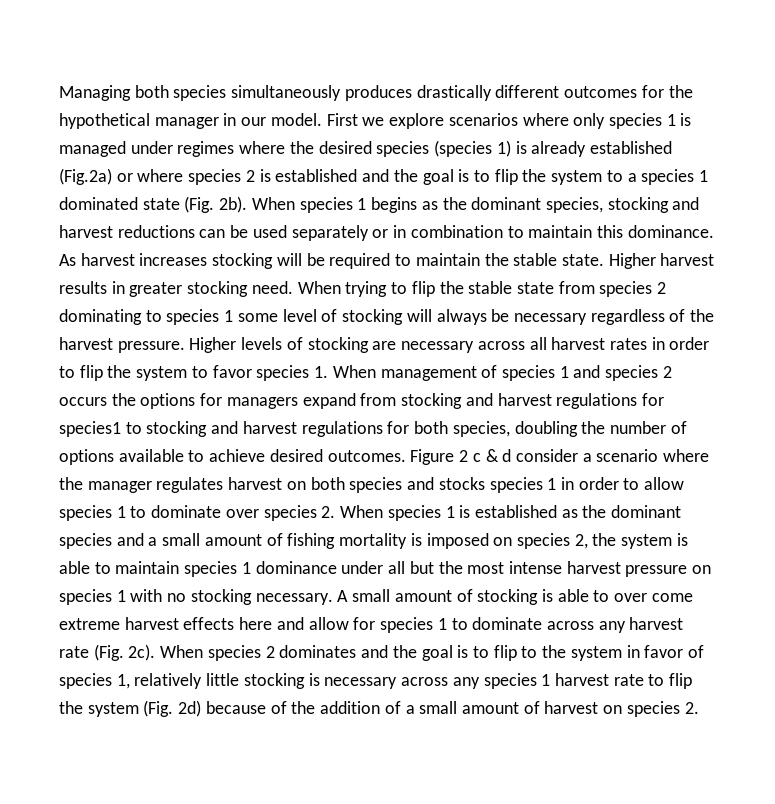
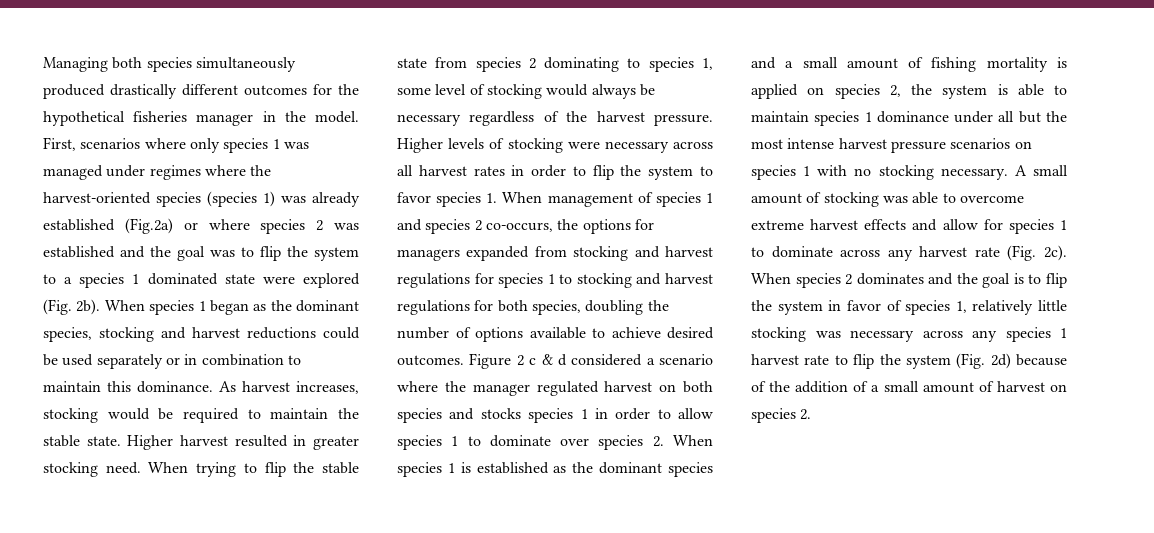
[344,85,412,101] produces -> [43,84,105,99] produced
(150, 121) none -> [133,111,188,122] fisheries
[241,113,445,129] our model. First we explore -> [284,111,359,123] [43,137,76,151] the model. First,
[680,113,692,126] is -> [283,142,309,149] was
[318,141,372,154] desired -> [43,192,151,204] harvest-oriented
[515,141,527,154] is -> [281,196,306,203] was
[259,169,271,182] is -> [334,223,359,230] was
[458,169,470,182] is -> [210,250,235,257] was
(180, 204) none -> [262,273,360,288] were explored
[371,197,418,213] begins -> [209,300,249,315] began
[199,229,226,238] can -> [323,327,360,339] could
[139,253,302,269] increases stocking will -> [296,381,359,394] [43,408,150,423] increases, stocking would
[59,281,107,294] results -> [234,435,288,447] resulted
[224,310,234,322] 1 -> [702,58,713,70] 1,
[406,309,432,322] will -> [546,84,589,96] would
[372,341,397,350] are -> [567,141,600,149] were
[59,397,107,406] occurs -> [485,222,553,232] co-occurs,
[302,393,356,409] expand -> [466,246,530,261] expanded
[59,421,121,437] species1 -> [498,273,555,288] species 1
[515,449,578,462] consider -> [571,354,643,366] considered
[156,477,224,493] regulates -> [536,381,599,396] regulated
[426,533,489,549] imposed -> [751,84,798,99] applied
(688, 571) none -> [950,138,1011,149] scenarios
[541,589,693,602] is able to over come -> [882,192,1024,204] was able to overcome
[239,617,273,630] here -> (907, 224) none
[521,646,538,658] to -> (1067, 280) none
[308,673,320,686] is -> [815,331,841,338] was

